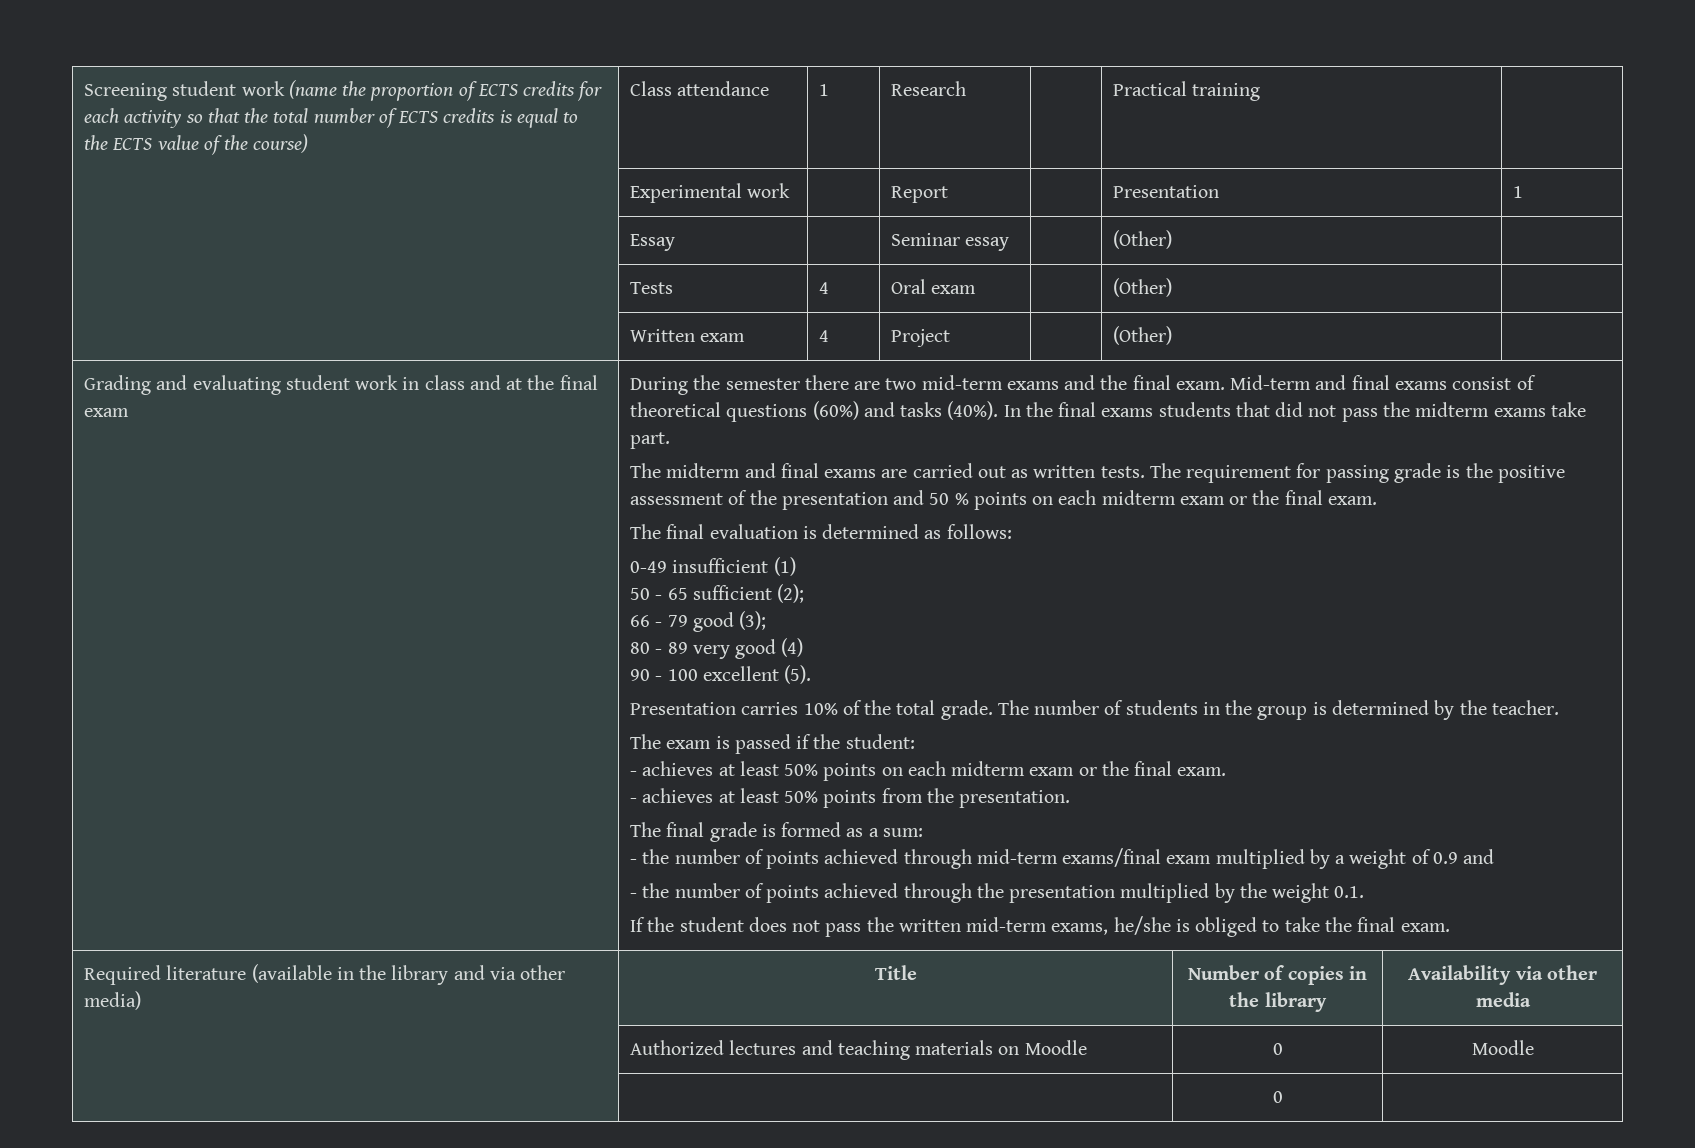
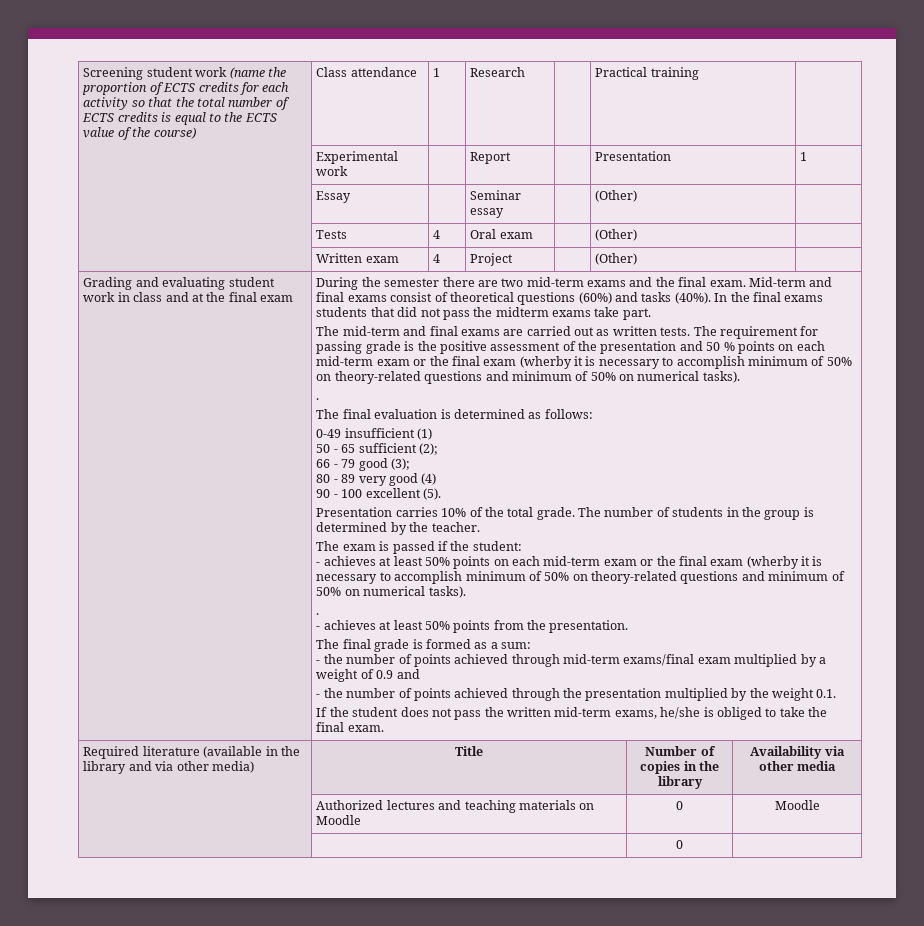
[666,463,741,478] midterm -> [342,326,400,336] mid-term
[1101,490,1378,505] midterm exam or the final exam. -> [316,356,852,369] [316,371,740,384] [316,398,320,400] mid-term exam or the final exam (wherby it is necessary to accomplish minimum of 50% on theory-related questions and minimum of 50% on numerical tasks). // .
[951,761,1227,776] midterm exam or the final exam. -> [543,556,823,569] [316,571,845,584] [316,586,466,598] [316,613,320,615] mid-term exam or the final exam (wherby it is necessary to accomplish minimum of 50% on theory-related questions and minimum of 50% on numerical tasks). // .

